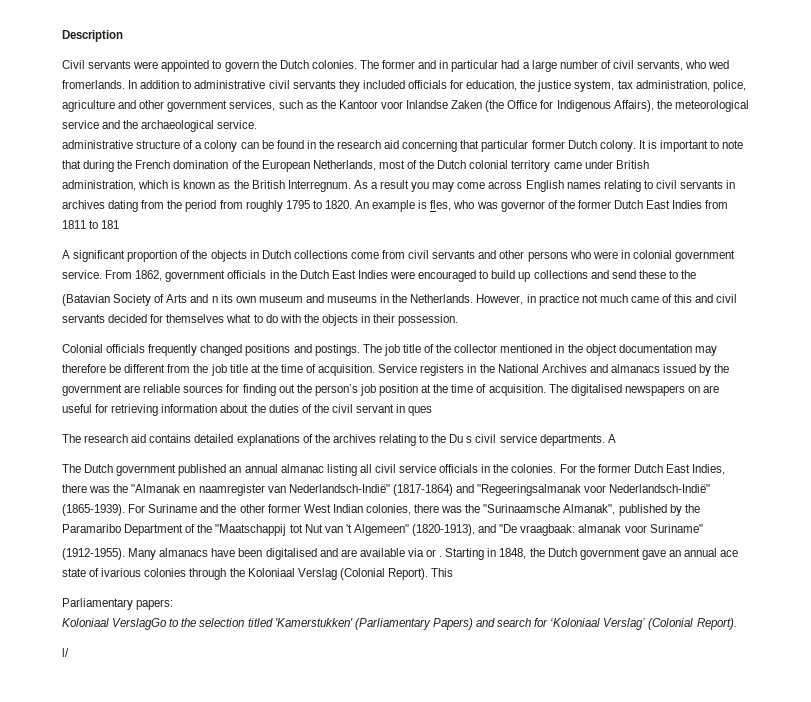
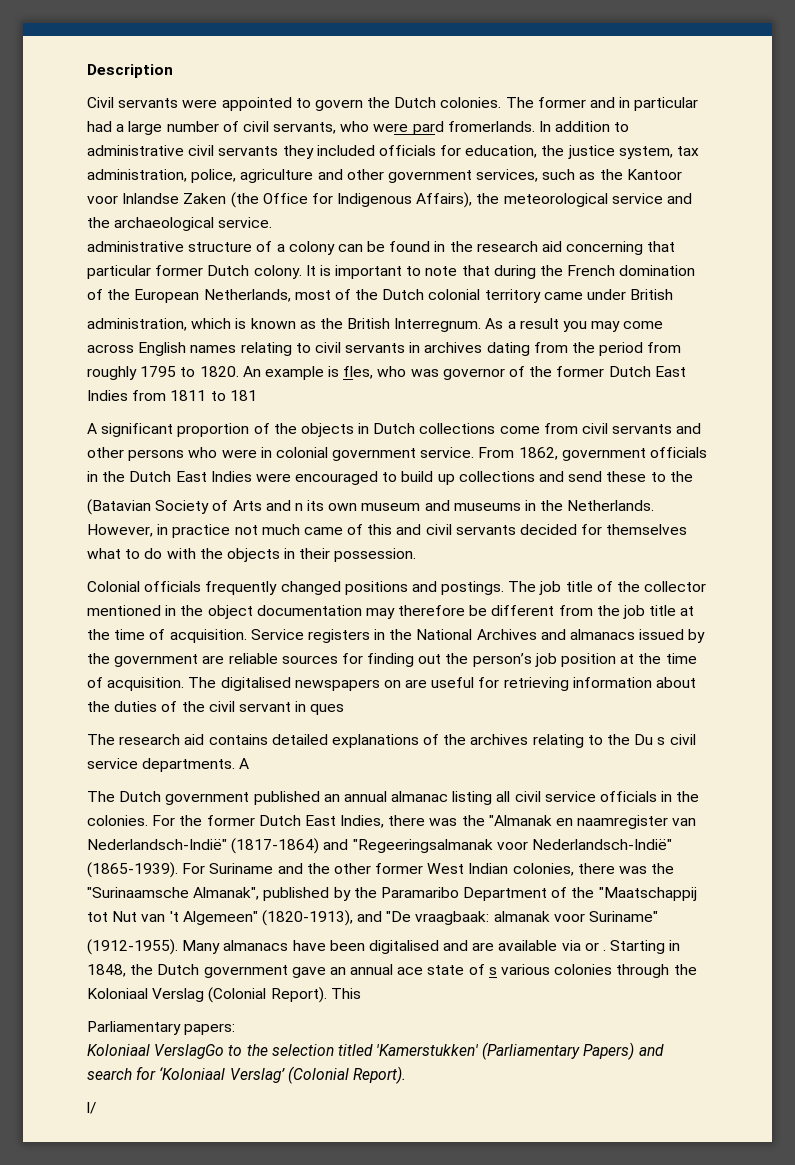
[708,60,730,69] wed -> [373,121,444,135] were pard
[101,568,142,577] ivarious -> [488,964,551,975] s various

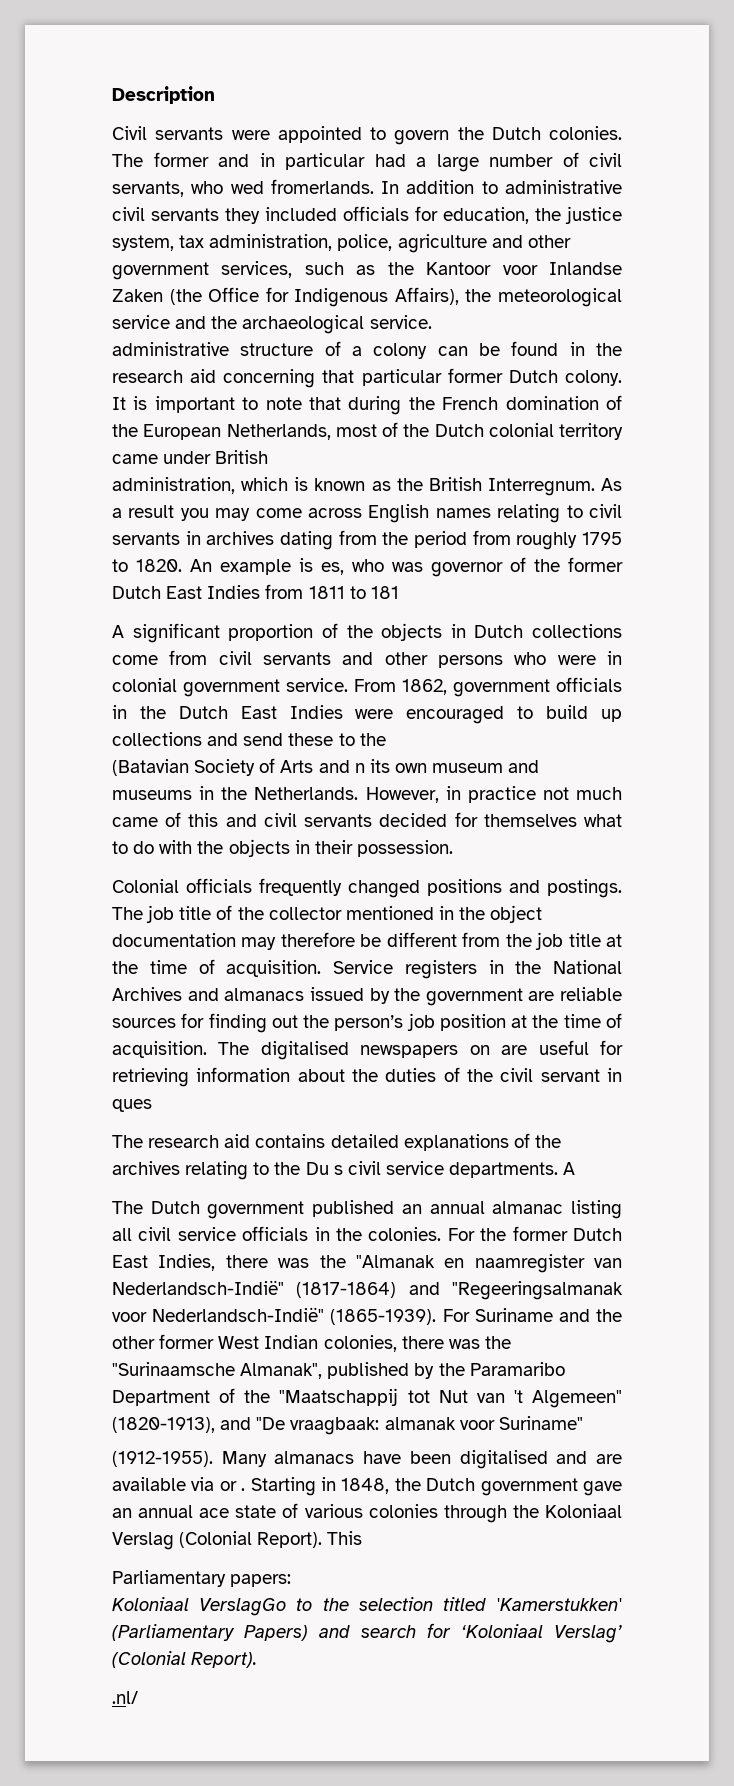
[373,121,444,135] were pard -> [230,181,264,194] wed
[343,366,374,379] fles, -> [321,562,344,575] es,
[488,967,497,975] s -> (299, 1510) none
[87,1102,96,1114] l/ -> [112,1691,138,1704] .nl/

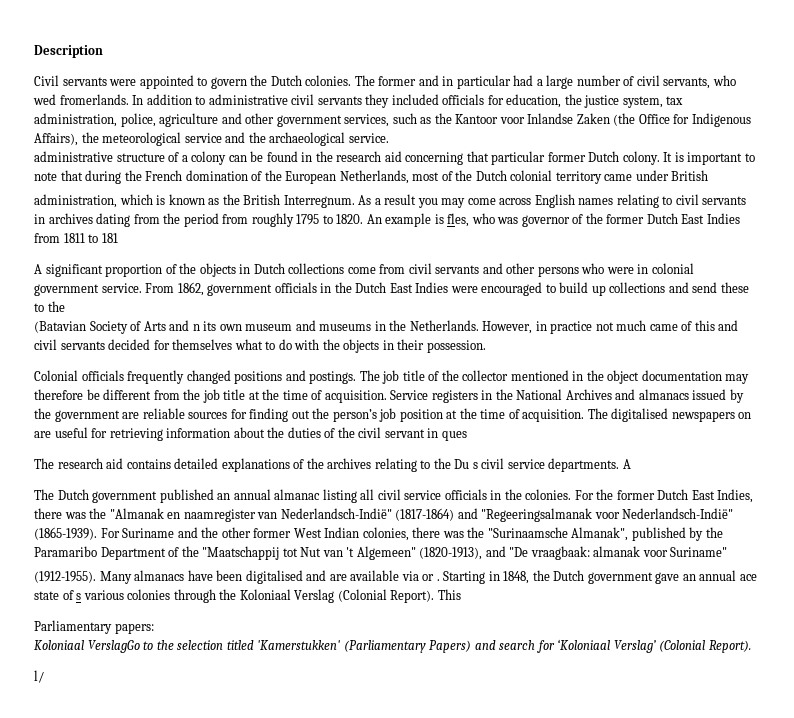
[321,562,344,575] es, -> [447,213,470,227] fles,
(299, 1510) none -> [76,593,82,600] s
[112,1691,138,1704] .nl/ -> [34,670,44,683] l/

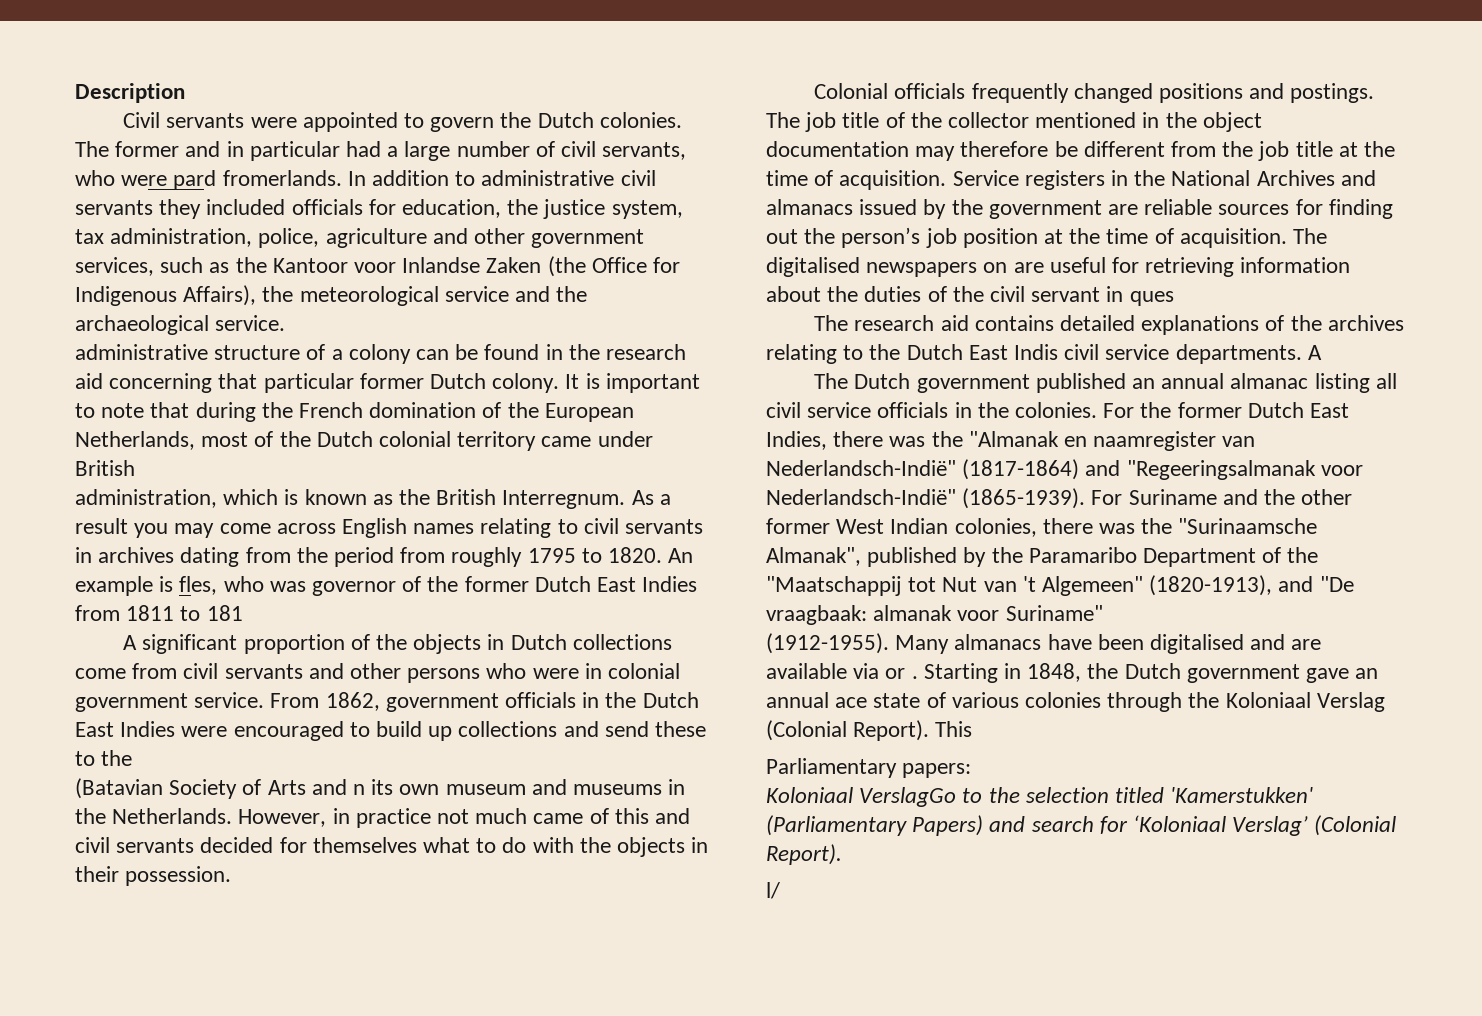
[33,94,56,105] wed -> [121,170,217,190] were pard
[454,459,478,469] Du s -> [906,344,1059,360] Dutch East Indis
[76,593,82,600] s -> (946, 700) none

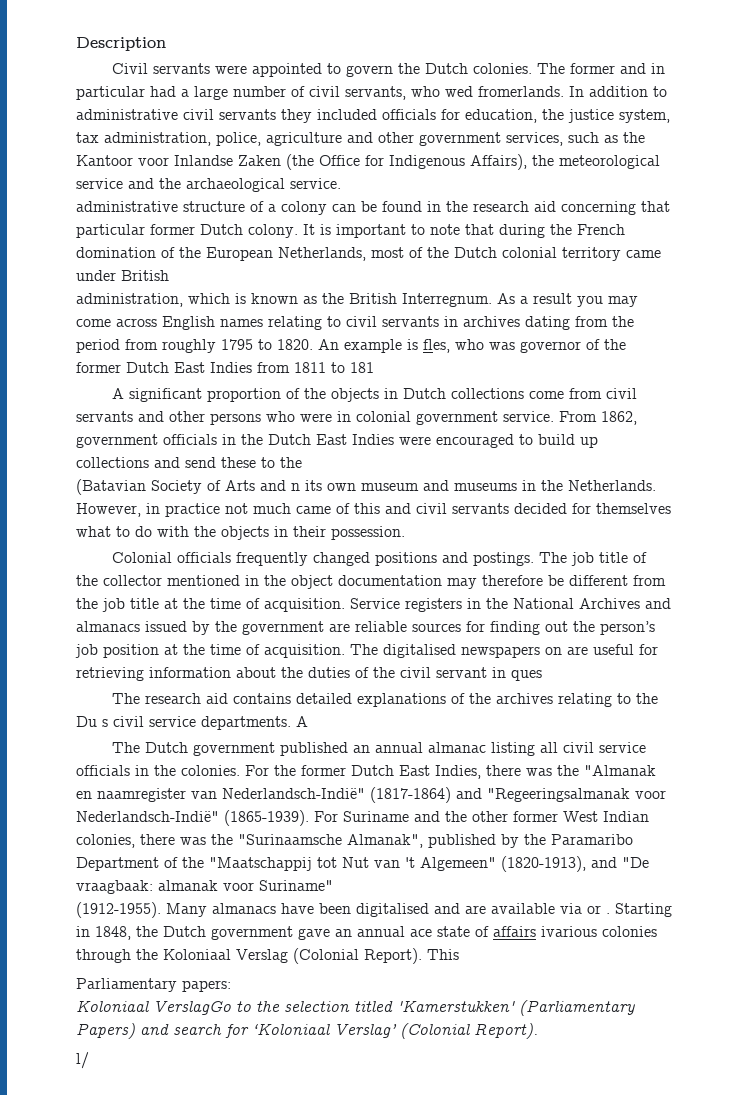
[121,170,217,190] were pard -> [445,86,473,97] wed
[906,344,1059,360] Dutch East Indis -> [76,716,108,727] Du s
[951,692,1019,708] various -> [493,926,597,937] affairs ivarious

